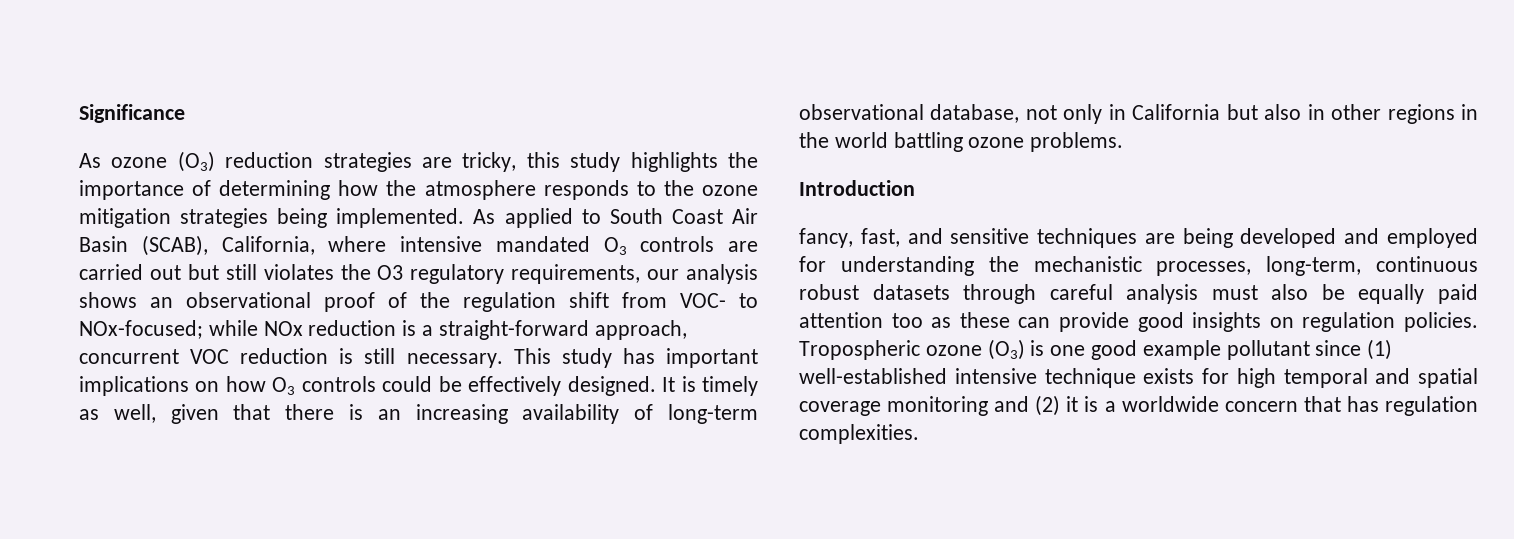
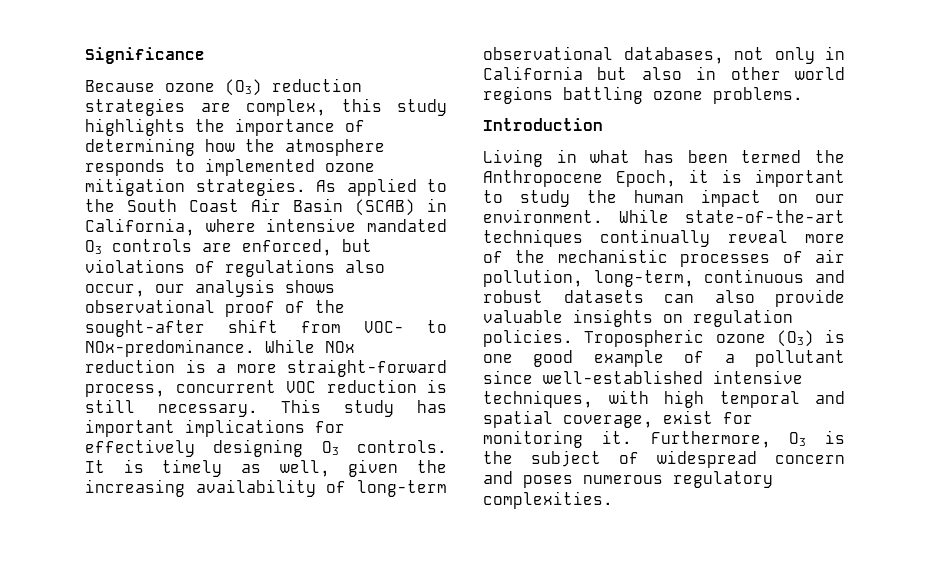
[79,153,101,168] As -> [85,80,155,92] Because
[462,152,517,172] tricky, -> [246,99,326,116] complex,
[663,180,694,196] the -> [205,158,315,176] implemented
[180,208,465,228] strategies being implemented. -> [195,178,306,196] strategies.
(601, 216) none -> [85,199,115,212] the
[141,235,208,256] (SCAB), -> [355,198,447,216] (SCAB) in
[79,264,641,284] carried out but still violates the O3 regulatory requirements, -> [242,239,372,256] [85,259,385,277] [85,284,145,297] enforced, but violations of regulations also occur,
[150,297,173,308] an -> (335, 286) none
[463,292,556,312] regulation -> [85,320,205,337] sought-after
[79,320,258,339] NOx-focused; while -> [85,339,315,357] NOx-predominance. While
[438,320,687,340] straight-forward approach, -> [236,359,447,377] [85,384,165,397] more straight-forward process,
[195,376,656,396] on how O3 controls could be effectively designed. -> [315,421,345,433] [85,439,447,457] for effectively designing O3 controls.
[233,404,401,420] that there is an -> [417,460,447,473] the
[930,104,1020,123] database, -> [623,47,724,64] databases,
[1387,104,1478,124] [799,132,888,148] regions in the world -> [795,67,845,80] [483,86,553,104] world regions
[799,228,1478,248] [799,256,1252,276] fancy, fast, and sensitive techniques are being developed and employed for understanding the mechanistic processes, -> [483,149,845,167] [483,169,845,187] [483,189,845,207] [483,209,845,223] [483,229,845,247] [483,249,845,267] [483,269,583,287] Living in what has been termed the Anthropocene Epoch, it is important to study the human impact on our environment. While state-of-the-art techniques continually reveal more of the mechanistic processes of air pollution,
(1478, 264) none -> [815,270,845,283] and
[963,284,1478,304] [799,312,1184,332] through careful analysis must also be equally paid attention too as these can provide good -> [664,289,845,307] [483,310,563,323] can also provide valuable
(1221, 350) none -> [684,351,735,363] of a
[1367,339,1393,360] (1) -> (533, 377) none
[1044,368,1229,388] technique exists for -> [483,390,649,408] techniques, with
[799,395,1478,416] coverage monitoring and (2) it is a worldwide concern that has regulation -> [563,410,753,428] [483,430,845,448] [483,450,845,468] [483,471,773,488] coverage, exist for monitoring it. Furthermore, O3 is the subject of widespread concern and poses numerous regulatory

